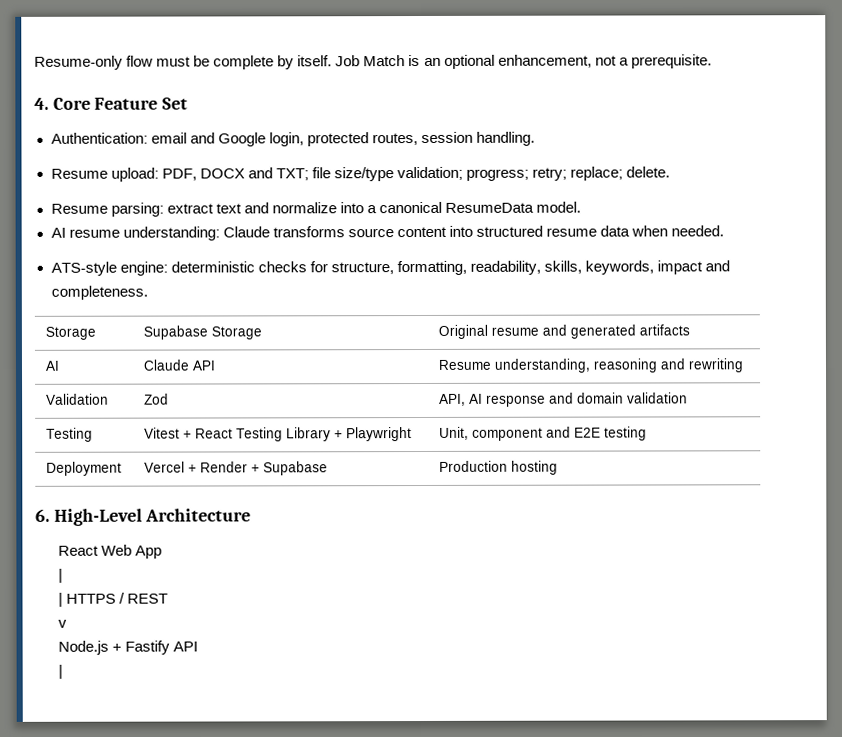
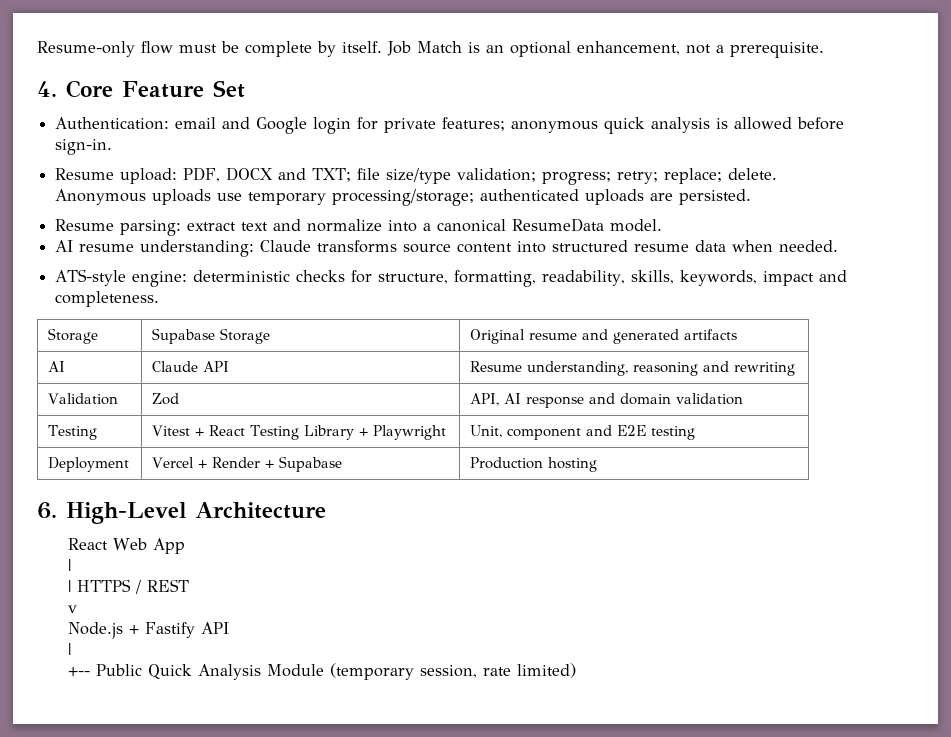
[268,131,535,147] login, protected routes, session handling. -> [313,117,845,134] [55,139,113,155] login for private features; anonymous quick analysis is allowed before sign-in.
(671, 172) none -> [55,189,752,206] Anonymous uploads use temporary processing/storage; authenticated uploads are persisted.
(64, 671) none -> [67,663,576,680] // +-- Public Quick Analysis Module (temporary session, rate limited)

